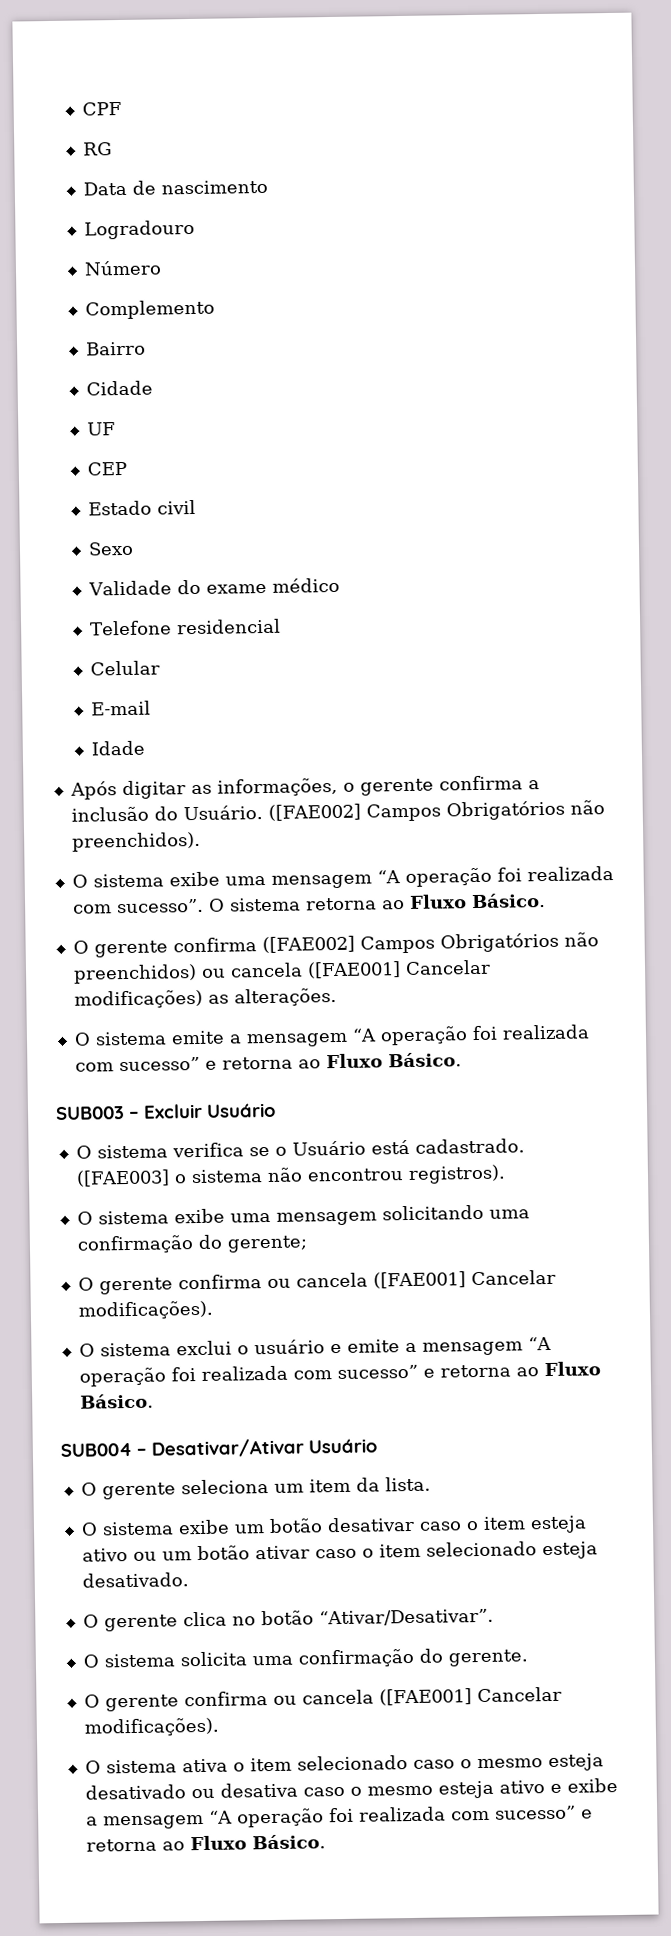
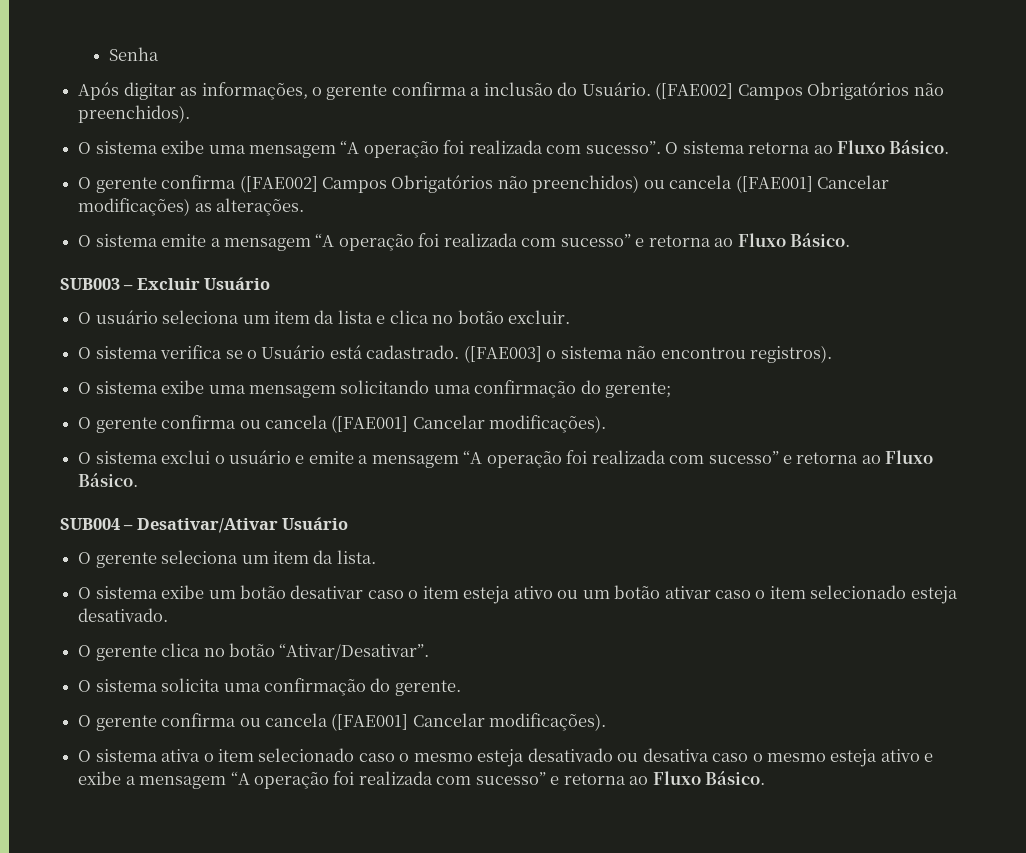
[82,101,122,116] [83,142,113,156] [83,179,269,196] [84,219,196,240] [84,260,163,276] [85,299,216,320] [86,341,147,356] [86,380,154,396] [87,422,116,436] [87,461,128,476] [88,499,197,516] [88,541,135,556] [88,577,341,596] [90,618,282,636] [90,660,161,676] [91,700,152,716] [91,740,146,756] CPF // RG // Data de nascimento // Logradouro // Número // Complemento // Bairro // Cidade // UF // CEP // Estado civil // Sexo // Validade do exame médico // Telefone residencial // Celular // E-mail // Idade -> [108,47,159,61] Senha
(276, 1110) none -> [78,310,571,324] // O usuário seleciona um item da lista e clica no botão excluir.

